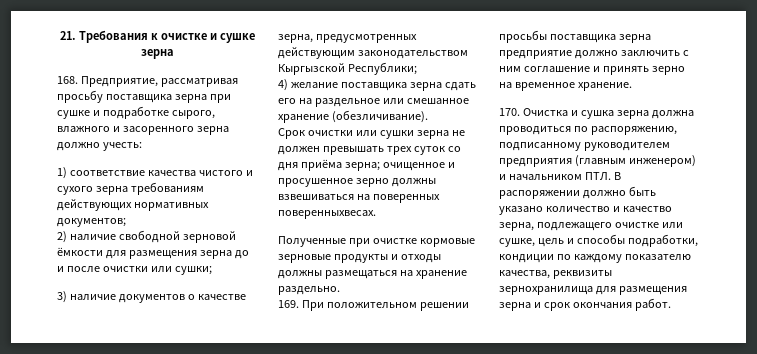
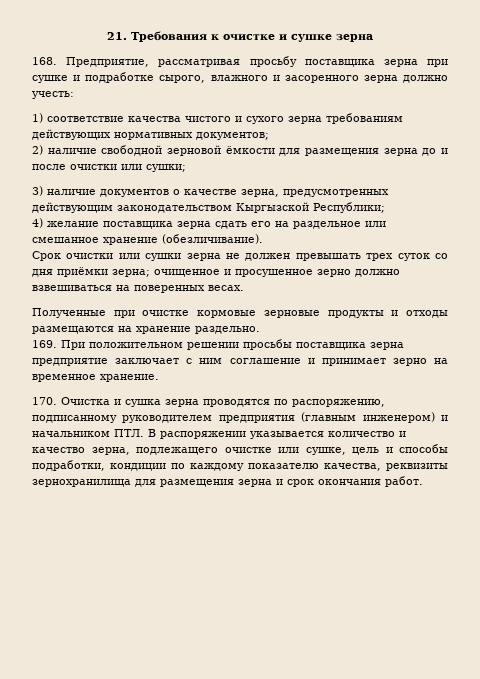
[300,159,342,171] приёма -> [57,267,108,277] приёмки
[391,178,436,187] должны -> [355,269,400,277] должно
[278,210,376,219] поверенныхвесах. -> [208,285,244,291] весах.
[278,270,397,279] должны размещаться -> [32,326,114,334] размещаются
[574,50,680,59] должно заключить -> [115,358,180,364] заключает
[602,66,649,75] принять -> [321,358,386,366] принимает
[651,110,694,119] [499,126,571,135] должна проводиться -> [203,399,270,407] проводятся
[582,186,656,199] [499,206,543,215] должно быть указано -> [250,431,324,439] указывается

